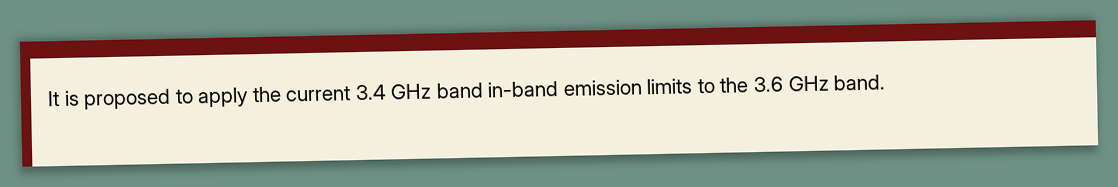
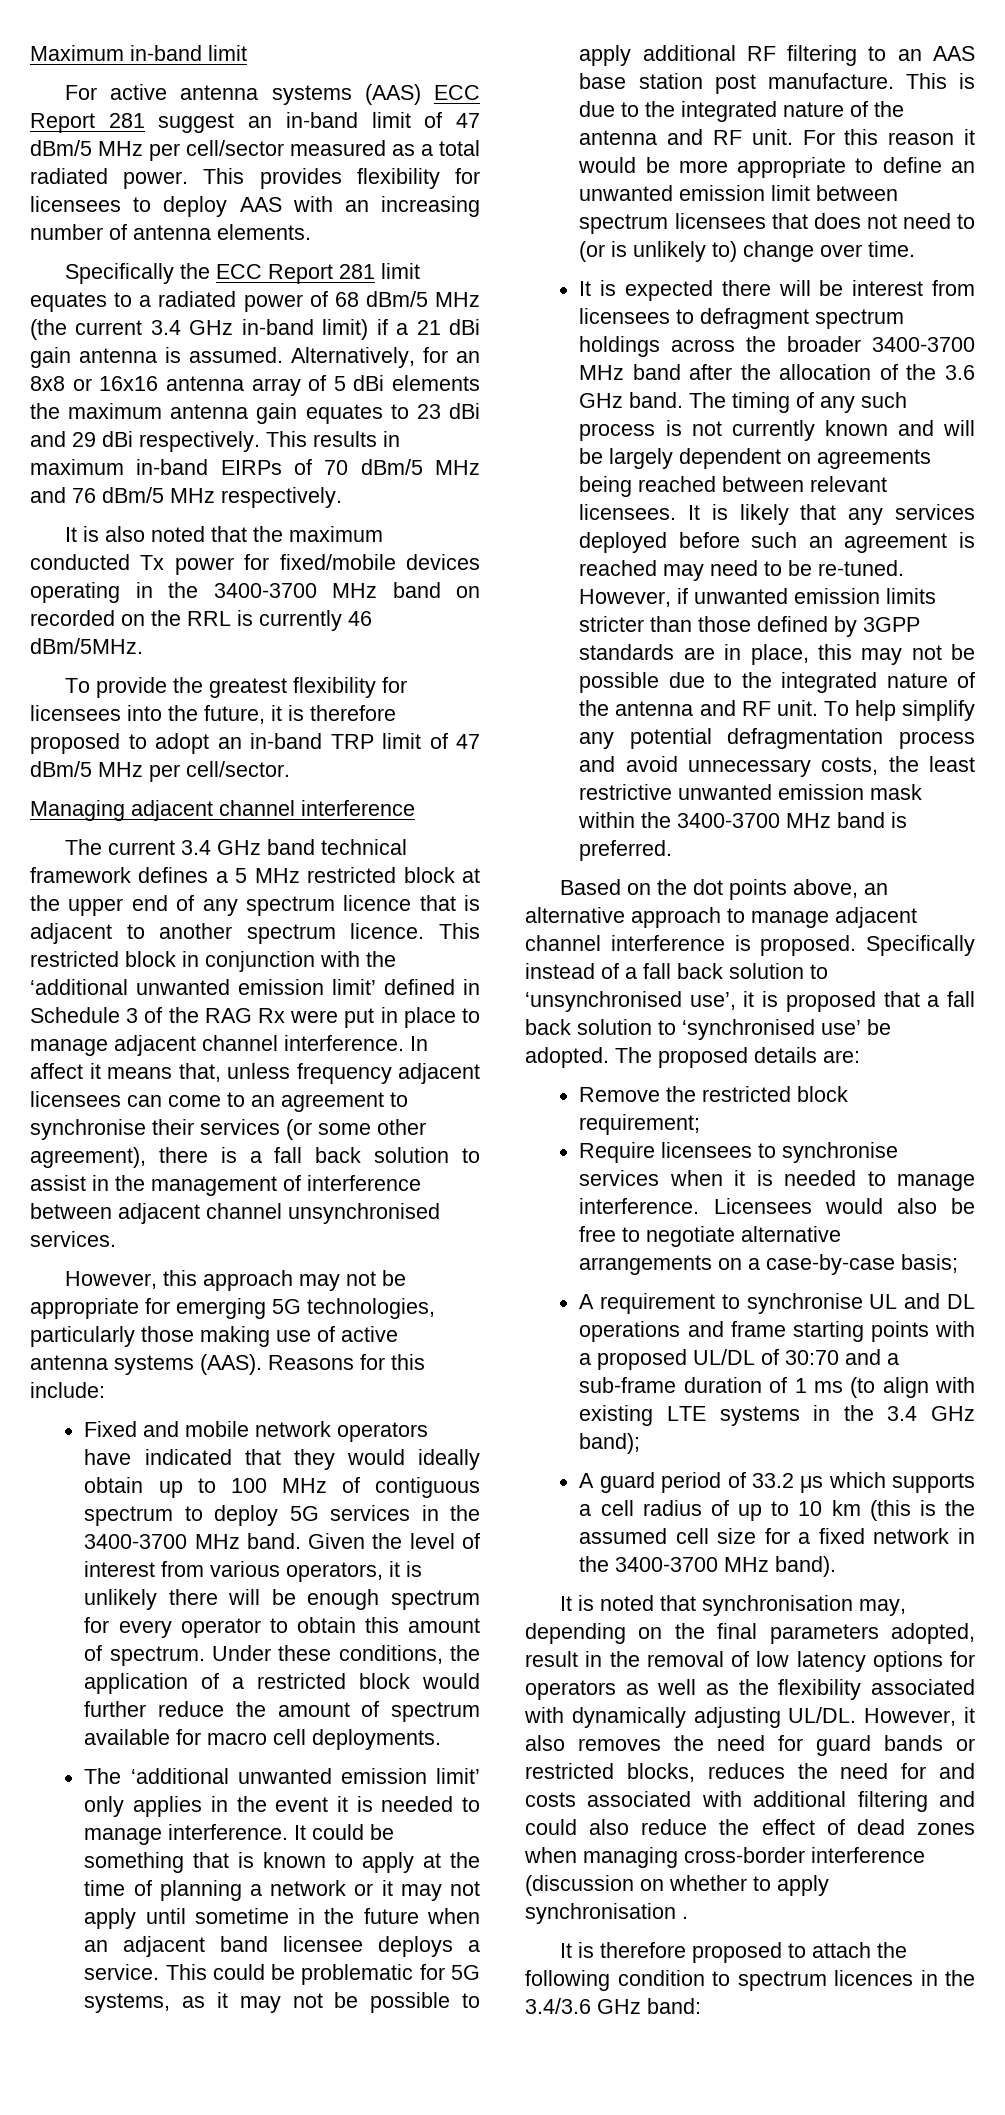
[47,74,886,110] It is proposed to apply the current 3.4 GHz band in-band emission limits to the 3.6 GHz band. -> [30,45,247,61] [64,84,480,105] [30,112,481,133] [30,140,480,161] [30,168,480,189] [30,196,481,217] [30,224,311,240] [64,263,420,284] [30,291,480,312] [30,319,481,340] [30,347,480,368] [30,375,480,396] [30,403,481,424] [30,431,400,452] [30,459,480,475] [30,487,342,508] [64,526,383,542] [30,554,480,575] [30,582,480,603] [30,610,372,631] [30,638,143,654] [64,677,407,698] [30,705,396,724] [30,733,480,754] [30,761,290,782] [30,800,415,821] [64,839,407,855] [30,867,480,883] [30,895,480,916] [30,923,480,944] [30,951,396,972] [30,979,480,995] [30,1007,480,1028] [30,1035,428,1056] [30,1063,480,1084] [30,1091,408,1112] [30,1119,426,1140] [30,1147,480,1168] [30,1175,421,1196] [30,1203,440,1224] [30,1231,116,1247] [64,1270,406,1291] [30,1298,435,1319] [30,1326,398,1347] [30,1354,425,1375] [30,1382,105,1398] [84,1421,429,1442] [84,1449,480,1470] [84,1477,480,1498] [84,1505,480,1526] [84,1533,480,1549] [84,1561,423,1582] [84,1589,480,1610] [84,1617,481,1638] [84,1645,480,1666] [84,1673,481,1694] [84,1701,480,1722] [84,1729,442,1750] [84,1768,480,1784] [84,1796,480,1817] [84,1824,395,1845] [84,1852,480,1873] [84,1880,480,1901] [84,1908,480,1929] [84,1936,481,1957] [84,1964,480,1985] [84,1992,481,2013] [579,45,975,66] [579,73,975,94] [579,101,905,122] [579,129,976,145] [578,157,975,178] [579,185,899,201] [579,213,975,234] [579,241,916,262] [579,280,975,301] [579,308,905,329] [579,336,975,357] [579,364,975,380] [579,392,908,413] [579,420,975,441] [579,448,932,469] [579,476,888,497] [579,504,975,525] [579,532,975,553] [579,560,905,581] [579,588,937,607] [579,616,921,637] [579,644,975,665] [579,672,975,693] [579,700,975,721] [579,728,975,749] [579,756,975,777] [579,784,923,800] [578,812,908,828] [579,840,673,861] [559,879,888,900] [525,907,917,928] [525,935,975,956] [525,963,828,979] [525,991,975,1012] [525,1019,891,1040] [525,1047,860,1068] [579,1086,849,1102] [579,1114,701,1135] [579,1142,899,1163] [579,1170,975,1191] [579,1198,975,1214] [579,1226,842,1247] [579,1254,959,1275] [579,1293,975,1314] [579,1321,975,1342] [579,1349,900,1370] [579,1377,975,1398] [579,1405,975,1426] [579,1433,641,1454] [579,1472,975,1493] [579,1500,976,1521] [579,1528,975,1544] [579,1556,837,1577] [559,1595,906,1616] [525,1623,975,1644] [525,1651,975,1672] [525,1679,975,1700] [524,1707,975,1728] [525,1735,975,1756] [525,1763,975,1782] [525,1791,975,1812] [525,1819,975,1835] [524,1847,925,1868] [525,1875,829,1896] [525,1903,688,1924] [559,1942,907,1963] [525,1970,975,1991] [525,1998,701,2014] Maximum in-band limit // For active antenna systems (AAS) ECC Report 281 suggest an in-band limit of 47 dBm/5 MHz per cell/sector measured as a total radiated power. This provides flexibility for licensees to deploy AAS with an increasing number of antenna elements. // Specifically the ECC Report 281 limit equates to a radiated power of 68 dBm/5 MHz (the current 3.4 GHz in-band limit) if a 21 dBi gain antenna is assumed. Alternatively, for an 8x8 or 16x16 antenna array of 5 dBi elements the maximum antenna gain equates to 23 dBi and 29 dBi respectively. This results in maximum in-band EIRPs of 70 dBm/5 MHz and 76 dBm/5 MHz respectively. // It is also noted that the maximum conducted Tx power for fixed/mobile devices operating in the 3400-3700 MHz band on recorded on the RRL is currently 46 dBm/5MHz. // To provide the greatest flexibility for licensees into the future, it is therefore proposed to adopt an in-band TRP limit of 47 dBm/5 MHz per cell/sector. // Managing adjacent channel interference // The current 3.4 GHz band technical framework defines a 5 MHz restricted block at the upper end of any spectrum licence that is adjacent to another spectrum licence. This restricted block in conjunction with the ‘additional unwanted emission limit’ defined in Schedule 3 of the RAG Rx were put in place to manage adjacent channel interference. In affect it means that, unless frequency adjacent licensees can come to an agreement to synchronise their services (or some other agreement), there is a fall back solution to assist in the management of interference between adjacent channel unsynchronised services. // However, this approach may not be appropriate for emerging 5G technologies, particularly those making use of active antenna systems (AAS). Reasons for this include: // Fixed and mobile network operators have indicated that they would ideally obtain up to 100 MHz of contiguous spectrum to deploy 5G services in the 3400-3700 MHz band. Given the level of interest from various operators, it is unlikely there will be enough spectrum for every operator to obtain this amount of spectrum. Under these conditions, the application of a restricted block would further reduce the amount of spectrum available for macro cell deployments. // The ‘additional unwanted emission limit’ only applies in the event it is needed to manage interference. It could be something that is known to apply at the time of planning a network or it may not apply until sometime in the future when an adjacent band licensee deploys a service. This could be problematic for 5G systems, as it may not be possible to apply additional RF filtering to an AAS base station post manufacture. This is due to the integrated nature of the antenna and RF unit. For this reason it would be more appropriate to define an unwanted emission limit between spectrum licensees that does not need to (or is unlikely to) change over time. // It is expected there will be interest from licensees to defragment spectrum holdings across the broader 3400-3700 MHz band after the allocation of the 3.6 GHz band. The timing of any such process is not currently known and will be largely dependent on agreements being reached between relevant licensees. It is likely that any services deployed before such an agreement is reached may need to be re-tuned. However, if unwanted emission limits stricter than those defined by 3GPP standards are in place, this may not be possible due to the integrated nature of the antenna and RF unit. To help simplify any potential defragmentation process and avoid unnecessary costs, the least restrictive unwanted emission mask within the 3400-3700 MHz band is preferred. // Based on the dot points above, an alternative approach to manage adjacent channel interference is proposed. Specifically instead of a fall back solution to ‘unsynchronised use’, it is proposed that a fall back solution to ‘synchronised use’ be adopted. The proposed details are: // Remove the restricted block requirement; // Require licensees to synchronise services when it is needed to manage interference. Licensees would also be free to negotiate alternative arrangements on a case-by-case basis; // A requirement to synchronise UL and DL operations and frame starting points with a proposed UL/DL of 30:70 and a sub-frame duration of 1 ms (to align with existing LTE systems in the 3.4 GHz band); // A guard period of 33.2 μs which supports a cell radius of up to 10 km (this is the assumed cell size for a fixed network in the 3400-3700 MHz band). // It is noted that synchronisation may, depending on the final parameters adopted, result in the removal of low latency options for operators as well as the flexibility associated with dynamically adjusting UL/DL. However, it also removes the need for guard bands or restricted blocks, reduces the need for and costs associated with additional filtering and could also reduce the effect of dead zones when managing cross-border interference (discussion on whether to apply synchronisation . // It is therefore proposed to attach the following condition to spectrum licences in the 3.4/3.6 GHz band:

